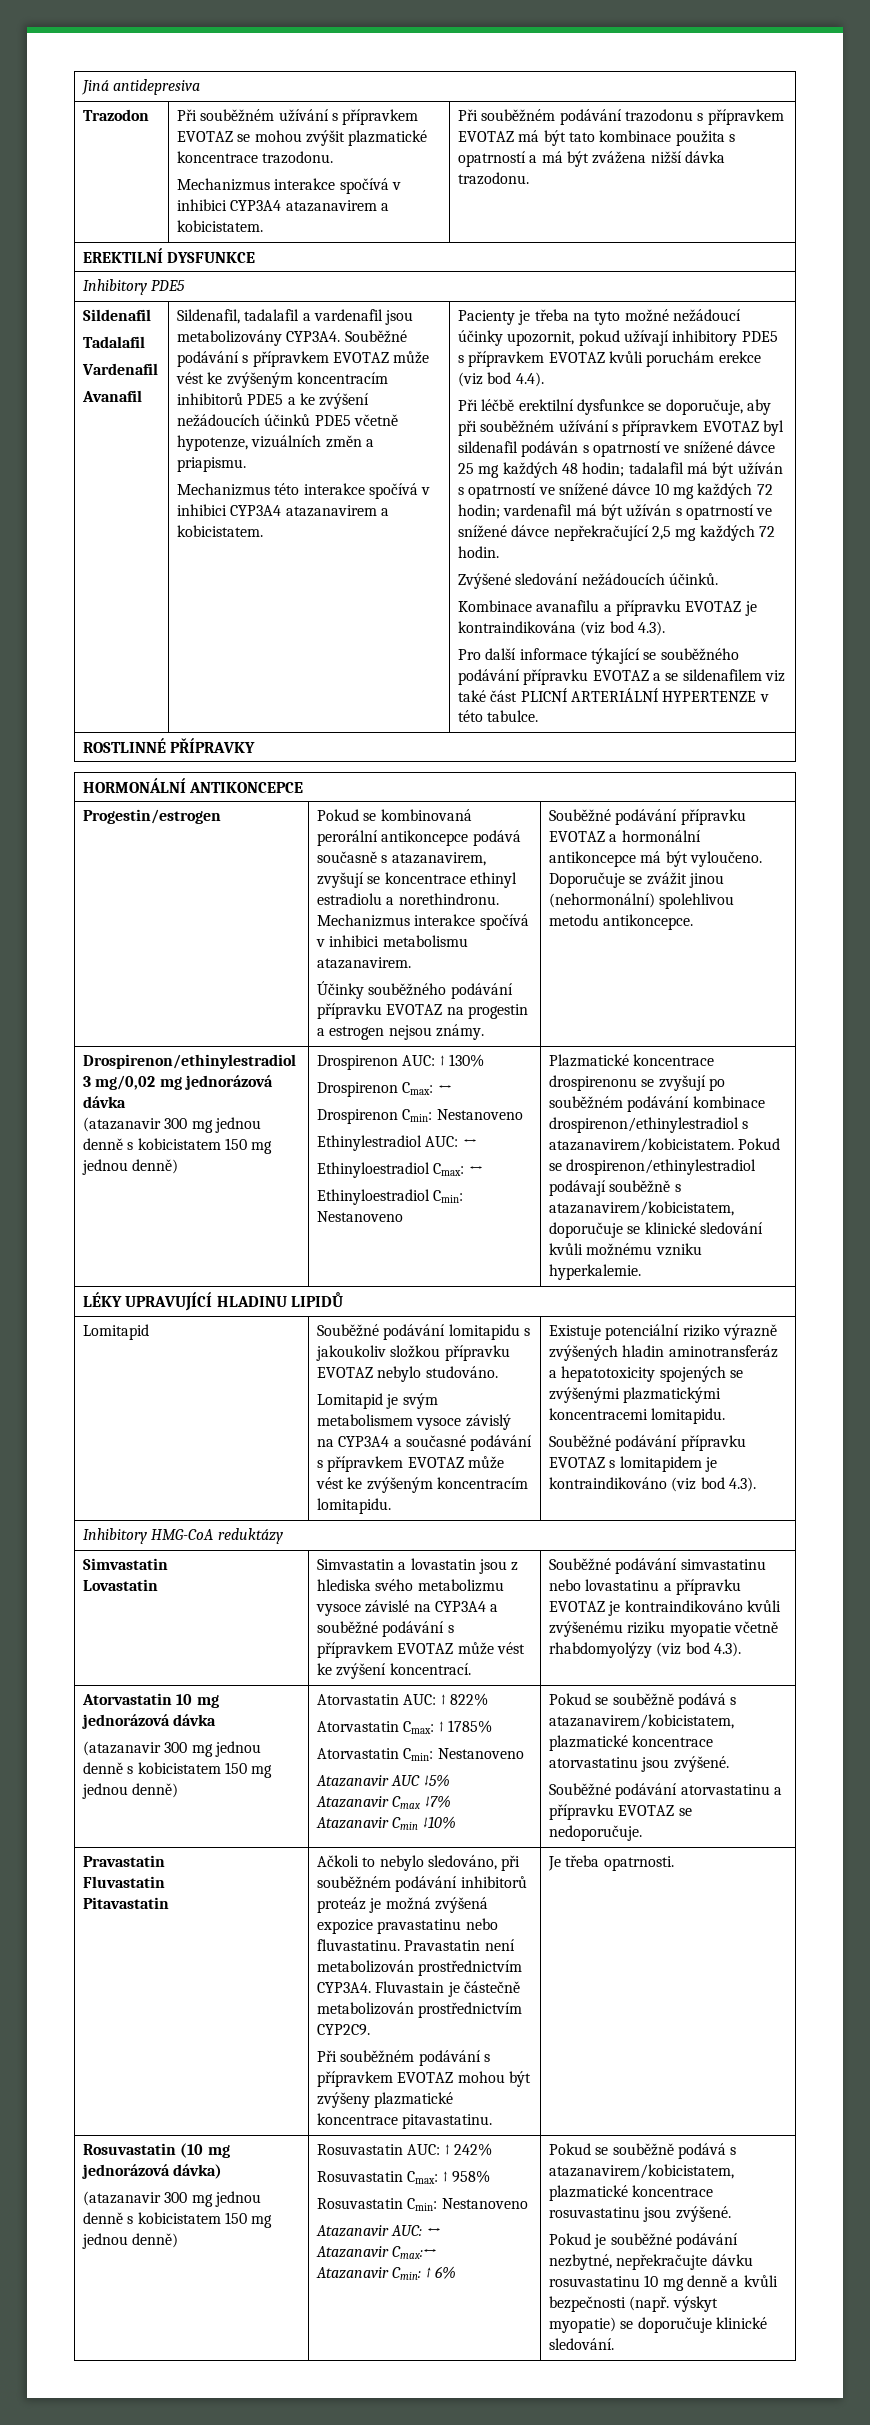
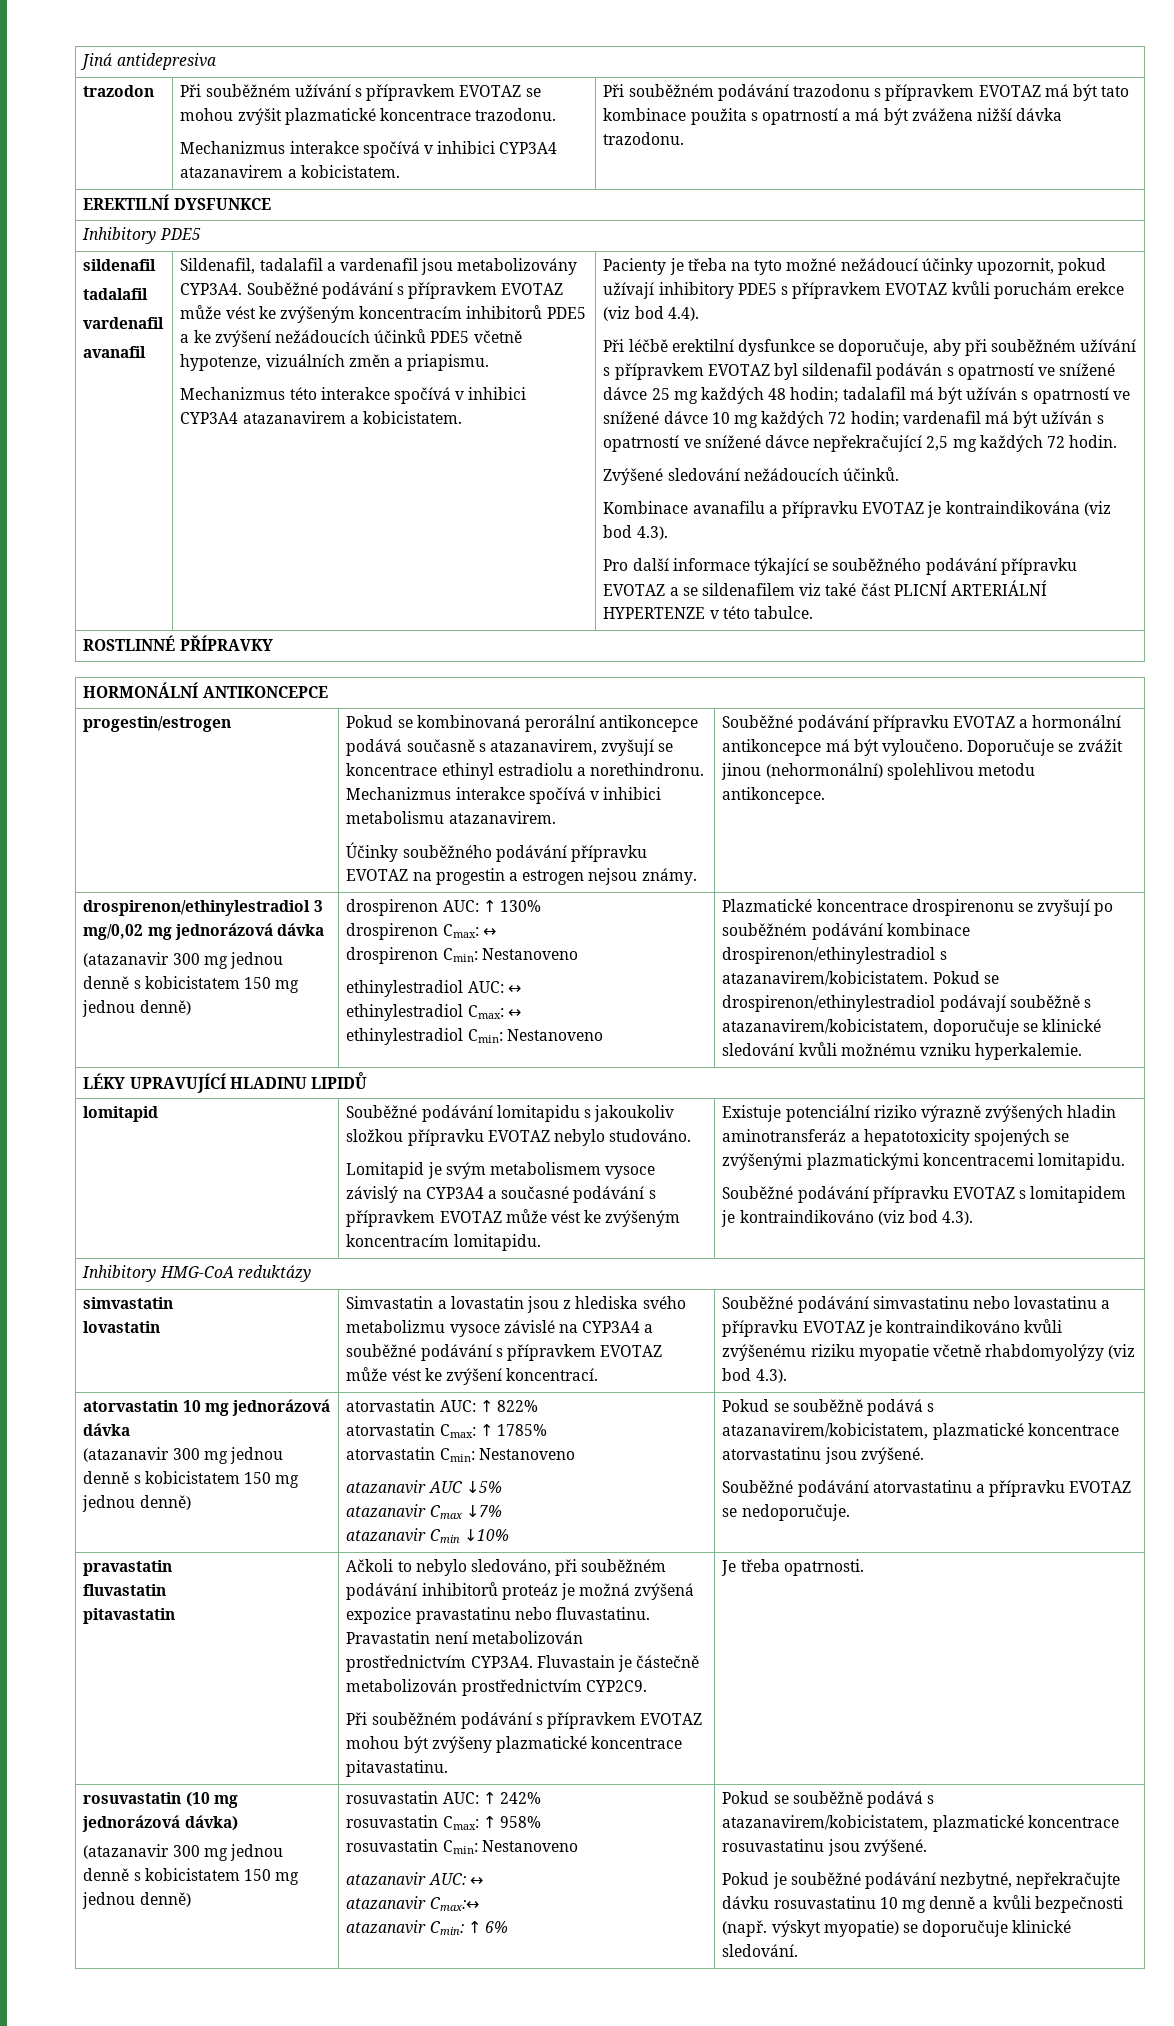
[83,109,150,121] Trazodon -> [83,85,155,97] trazodon
[83,309,152,321] [83,336,146,348] [82,363,159,375] [82,390,143,402] Sildenafil // Tadalafil // Vardenafil // Avanafil -> [83,259,157,271] [83,288,149,300] [83,317,165,329] [83,346,147,358] sildenafil // tadalafil // vardenafil // avanafil
[83,809,222,824] Progestin/estrogen -> [83,716,232,732] progestin/estrogen
[83,1054,297,1069] Drospirenon/ethinylestradiol -> [83,900,311,916] drospirenon/ethinylestradiol
[317,1055,399,1070] Drospirenon -> [346,899,439,916] drospirenon
[317,1082,452,1097] [317,1109,523,1124] [317,1135,477,1151] [317,1162,483,1178] [317,1189,431,1205] Drospirenon Cmax: ↔ // Drospirenon Cmin: Nestanoveno // Ethinylestradiol AUC: ↔ // Ethinyloestradiol Cmax: ↔ // Ethinyloestradiol -> [346,923,496,940] [346,947,578,964] [346,980,521,997] [346,1004,521,1021] [346,1028,464,1045] drospirenon Cmax: ↔ // drospirenon Cmin: Nestanoveno // ethinylestradiol AUC: ↔ // ethinylestradiol Cmax: ↔ // ethinylestradiol
[83,1324,150,1340] Lomitapid -> [83,1106,159,1122] lomitapid
[83,1558,169,1570] [83,1579,159,1591] Simvastatin // Lovastatin -> [83,1297,174,1309] [83,1321,161,1333] simvastatin // lovastatin
[82,1693,173,1705] Atorvastatin -> [83,1400,179,1412] atorvastatin
[317,1694,400,1705] Atorvastatin -> [346,1399,436,1412] atorvastatin
[317,1721,400,1732] Atorvastatin -> [346,1423,436,1436] atorvastatin
[317,1748,524,1761] [316,1775,390,1787] Atorvastatin Cmin: Nestanoveno // Atazanavir -> [346,1447,575,1462] [346,1480,427,1494] atorvastatin Cmin: Nestanoveno // atazanavir
[316,1796,390,1808] Atazanavir -> [346,1504,427,1518] atazanavir
[316,1817,390,1829] Atazanavir -> [346,1528,427,1542] atazanavir
[83,1855,166,1867] [83,1876,166,1888] [83,1897,170,1909] Pravastatin // Fluvastatin // Pitavastatin -> [83,1560,173,1576] [83,1584,167,1596] [83,1608,176,1624] pravastatin // fluvastatin // pitavastatin
[83,2143,177,2155] Rosuvastatin -> [83,1792,182,1804] rosuvastatin
[317,2144,404,2155] Rosuvastatin -> [346,1791,439,1804] rosuvastatin
[317,2171,404,2182] Rosuvastatin -> [346,1815,439,1828] rosuvastatin
[317,2198,528,2211] [316,2225,440,2237] [316,2246,390,2258] Rosuvastatin Cmin: Nestanoveno // Atazanavir AUC: ↔ // Atazanavir -> [346,1839,578,1854] [346,1872,483,1886] [346,1896,427,1910] rosuvastatin Cmin: Nestanoveno // atazanavir AUC: ↔ // atazanavir
[316,2267,390,2279] Atazanavir -> [346,1920,427,1934] atazanavir

